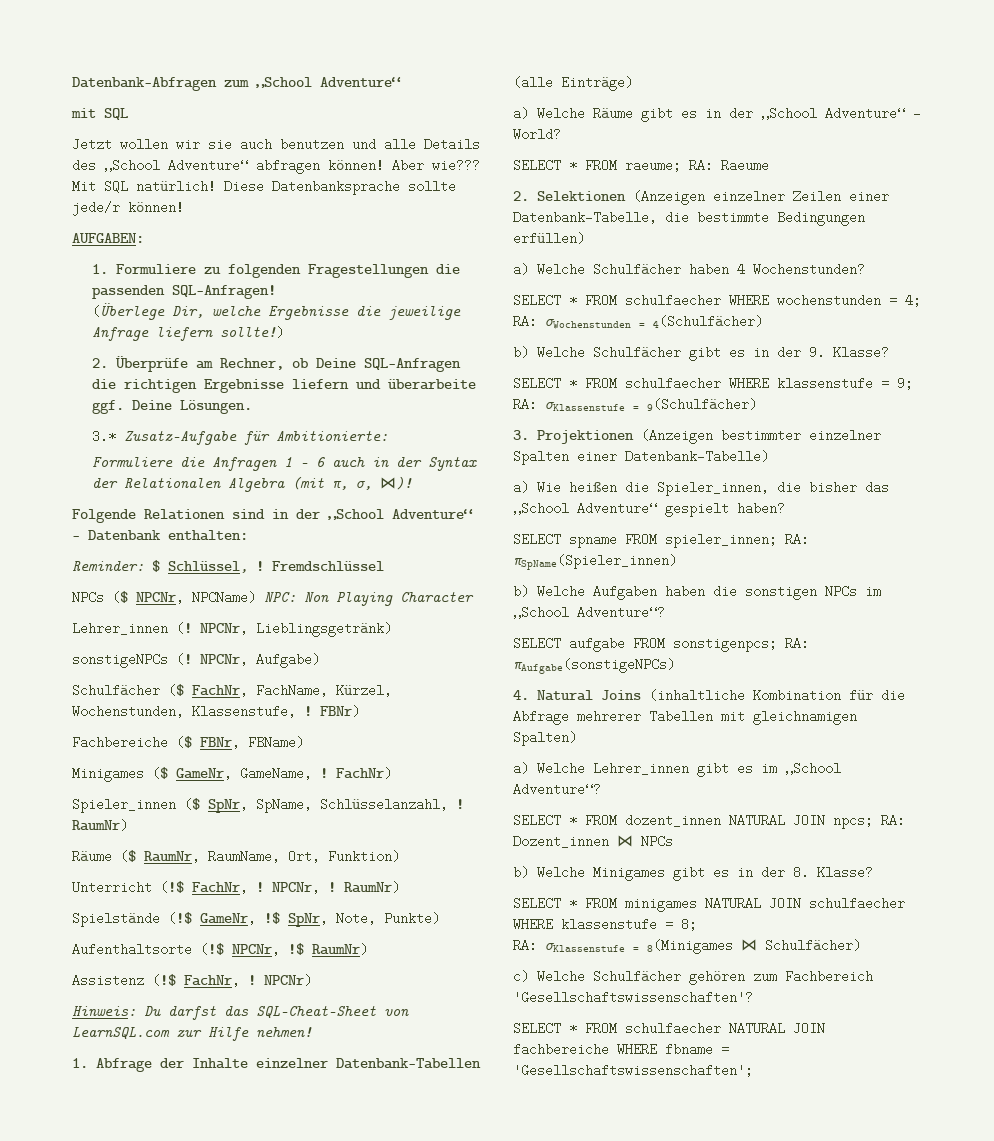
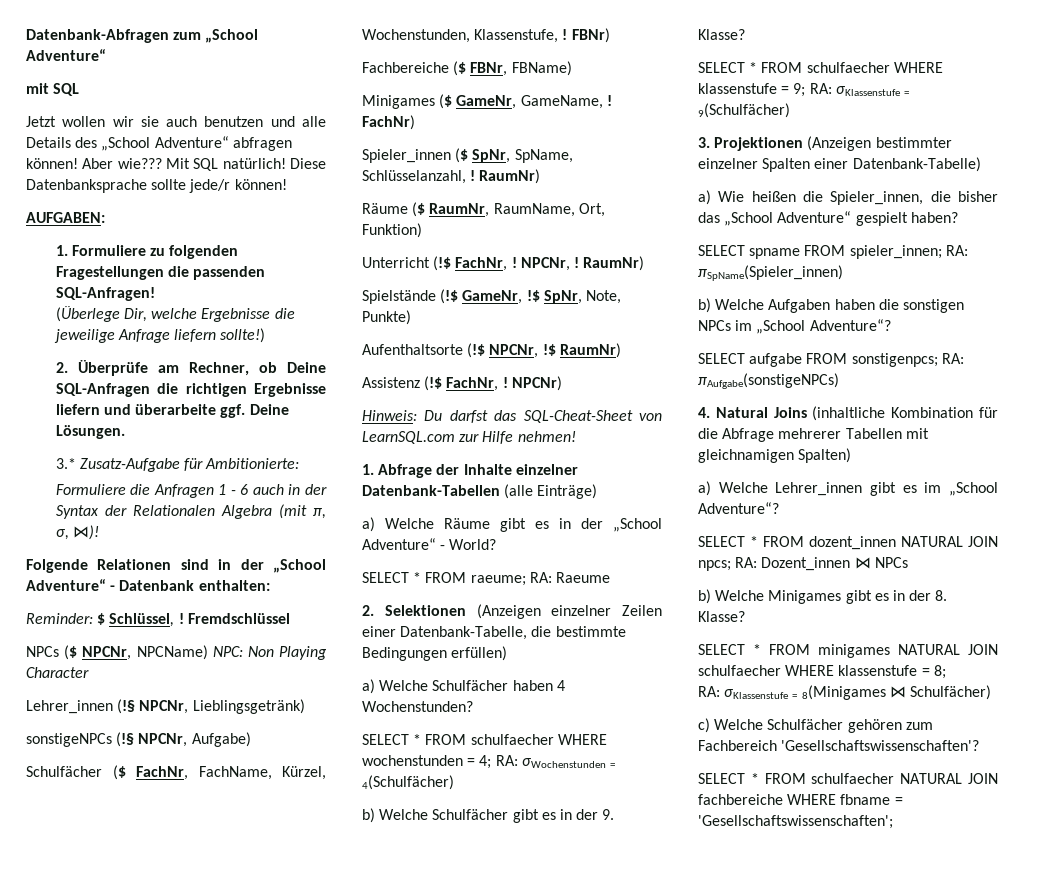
[176,622,192,635] (! -> [117,699,136,714] (!§
[176,653,192,666] (! -> [116,732,135,747] (!§

